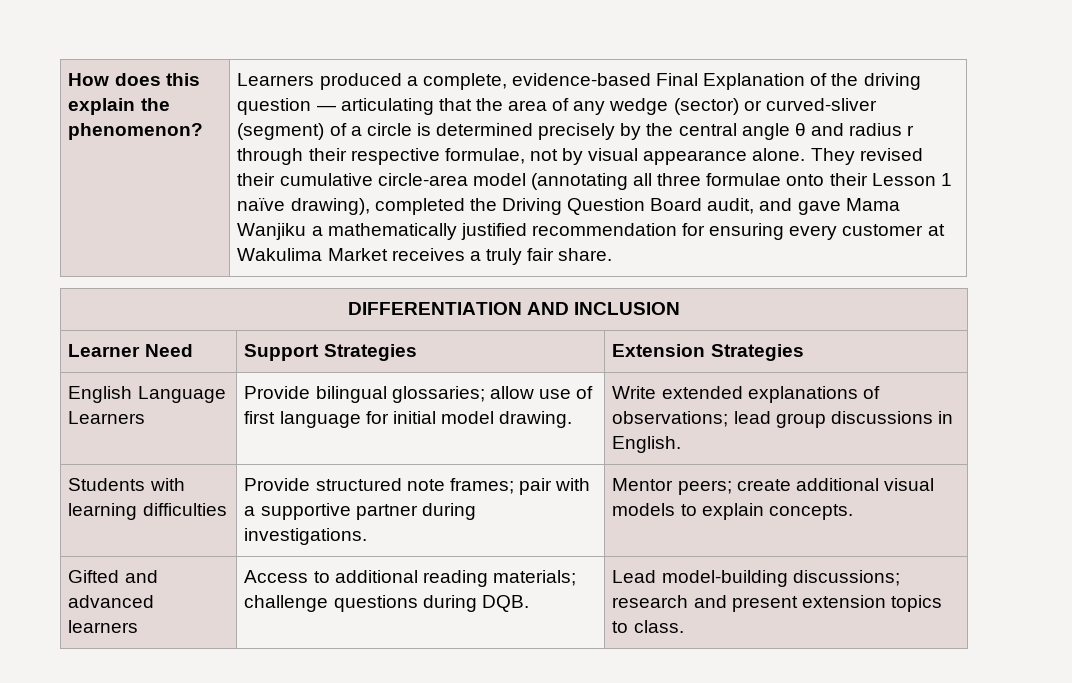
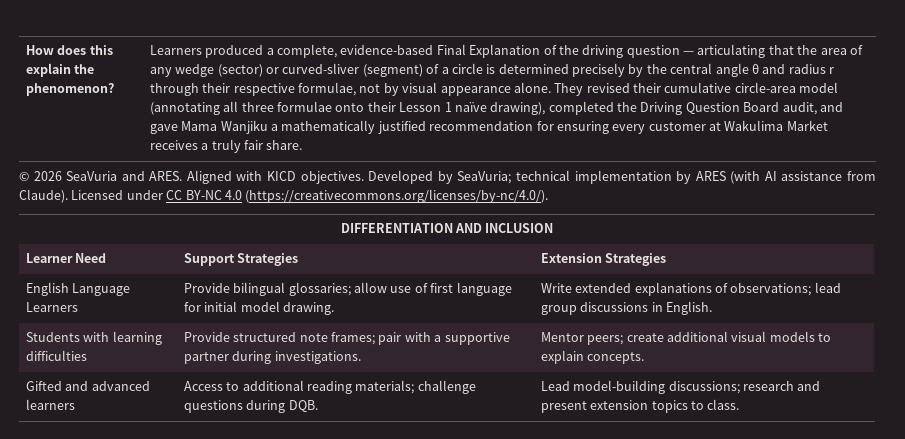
(613, 254) none -> [19,170,876,184] [19,189,549,203] // © 2026 SeaVuria and ARES. Aligned with KICD objectives. Developed by SeaVuria; technical implementation by ARES (with AI assistance from Claude). Licensed under CC BY-NC 4.0 (https://creativecommons.org/licenses/by-nc/4.0/).

